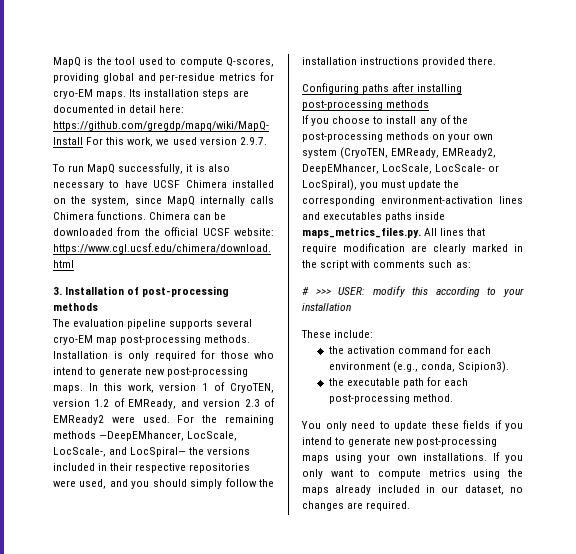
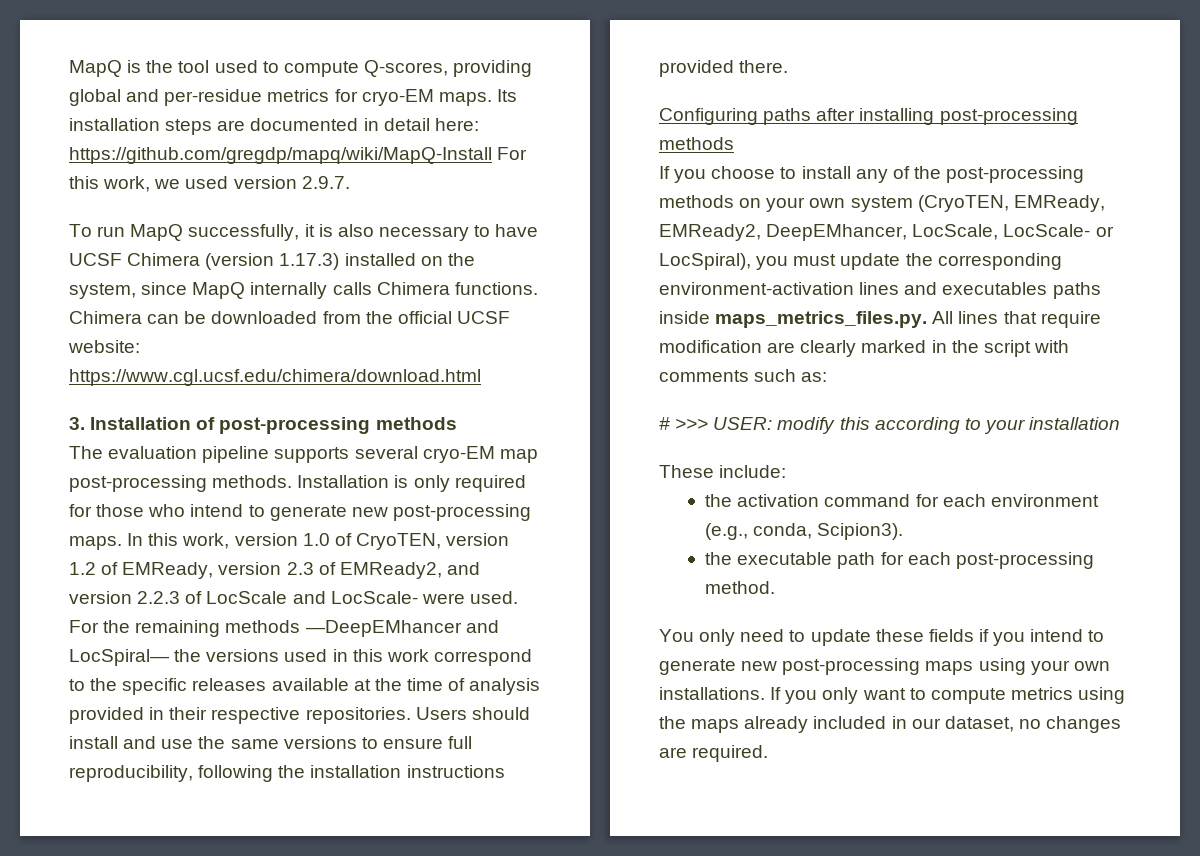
(227, 184) none -> [205,253,340,270] (version 1.17.3)
[202,383,209,391] 1 -> [302,533,330,546] 1.0
[180,399,199,407] and -> (214, 570) none
[53,415,104,425] EMReady2 -> [339,562,480,579] [69,591,418,604] EMReady2, and version 2.2.3 of LocScale and LocScale-
[99,431,238,441] [53,447,106,457] —DeepEMhancer, LocScale, LocScale-, -> [305,620,462,637] —DeepEMhancer
[53,463,251,473] [53,478,257,489] included in their respective repositories were used, and you should simply follow -> [284,649,532,666] [69,678,541,695] [69,707,530,724] [69,736,473,749] [69,765,274,782] used in this work correspond to the specific releases available at the time of analysis provided in their respective repositories. Users should install and use the same versions to ensure full reproducibility, following

